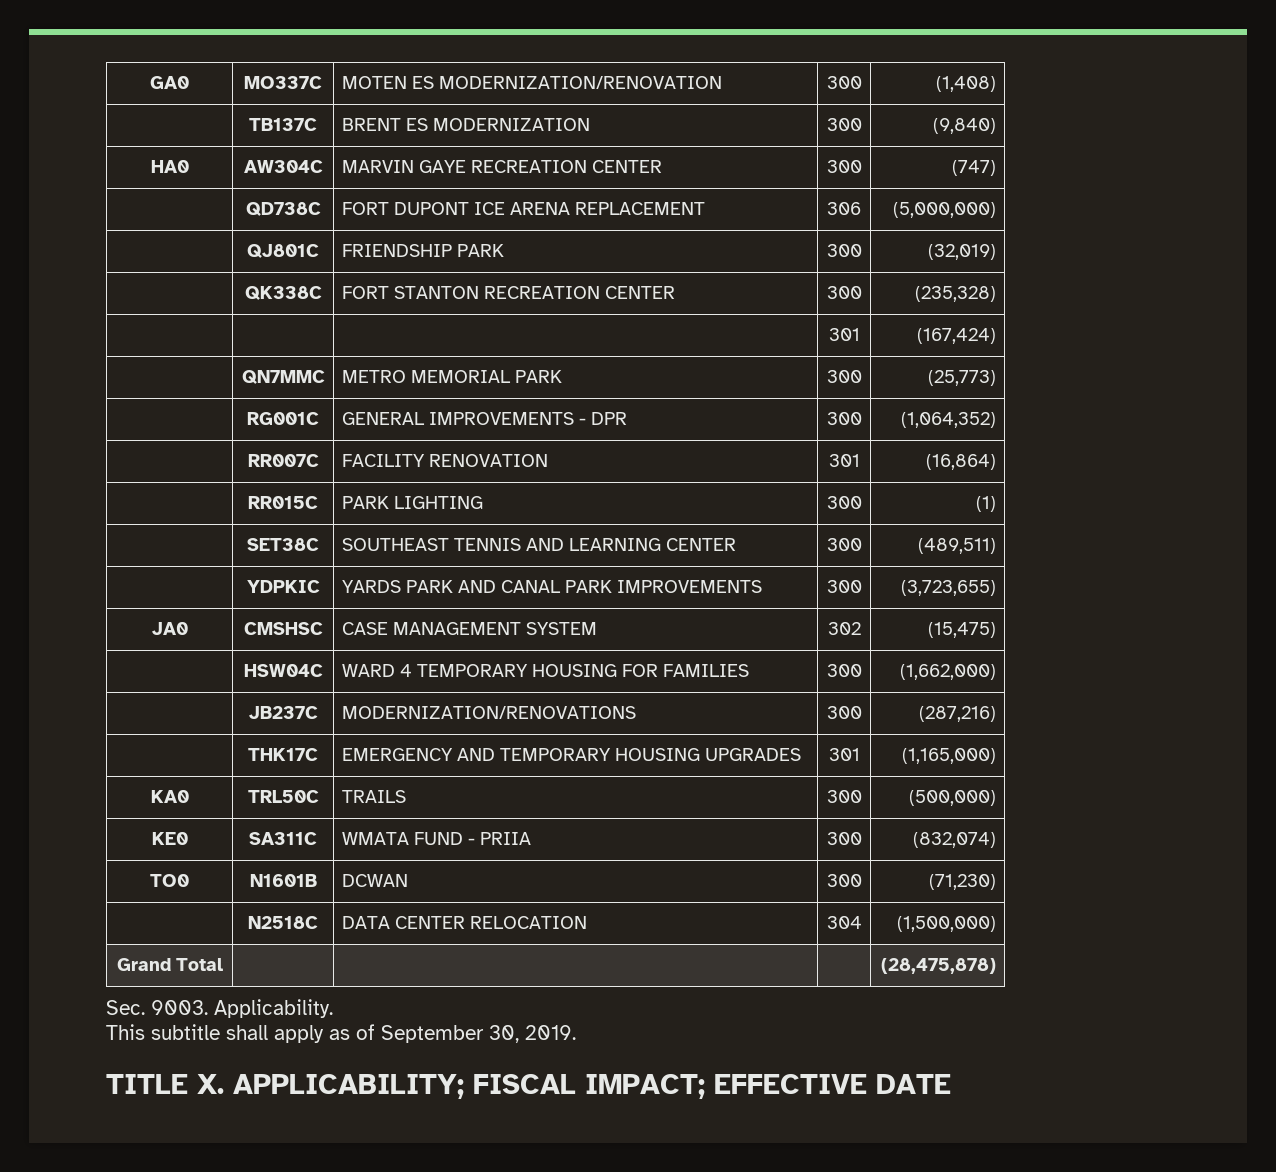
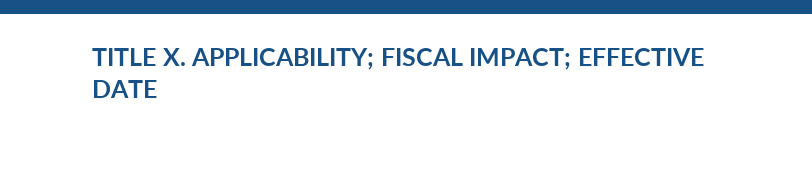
[150,76,189,89] [244,76,322,89] [341,76,722,89] [826,76,862,89] [936,76,997,92] [249,118,317,131] [341,118,590,131] [826,118,862,131] [933,118,997,134] [150,160,189,173] [243,160,323,173] [341,160,662,173] [826,160,862,173] [952,160,997,176] [245,202,321,216] [341,202,705,215] [827,202,861,215] [893,202,997,218] [247,244,319,258] [341,244,504,257] [826,244,862,257] [928,244,997,260] [244,286,322,300] [341,286,675,299] [826,286,862,299] [915,286,997,302] [828,328,860,341] [917,328,997,344] [241,370,325,384] [341,370,562,383] [826,370,862,383] [928,370,997,386] [247,412,319,425] [341,412,627,425] [826,412,862,425] [901,412,997,428] [247,454,319,467] [341,454,548,467] [828,454,860,467] [926,454,997,470] [248,496,318,509] [341,496,483,509] [826,496,862,509] [976,496,997,512] [247,538,319,551] [341,538,736,551] [826,538,862,551] [918,538,997,554] [246,580,320,593] [341,580,762,593] [826,580,862,593] [901,580,997,596] [151,622,188,635] [243,622,323,635] [341,622,597,635] [827,622,861,635] [928,622,997,638] [243,664,323,677] [341,664,749,677] [826,664,862,677] [900,664,997,680] [248,706,318,719] [341,706,636,719] [826,706,862,719] [919,706,997,722] [248,748,318,761] [341,748,801,761] [828,748,860,761] [902,748,997,764] [150,790,189,803] [247,790,319,803] [341,790,406,803] [826,790,862,803] [909,790,997,806] [151,832,188,845] [249,832,317,845] [341,832,531,845] [826,832,862,845] [913,832,997,848] [150,874,189,887] [249,874,317,887] [341,874,408,887] [826,874,862,887] [929,874,997,890] [248,916,318,929] [341,916,587,929] [826,916,862,929] [897,916,997,932] [116,958,223,971] [881,958,997,974] [106,999,333,1018] [106,1024,576,1043] GA0 | MO337C | MOTEN ES MODERNIZATION/RENOVATION | 300 | (1,408) // | TB137C | BRENT ES MODERNIZATION | 300 | (9,840) // HA0 | AW304C | MARVIN GAYE RECREATION CENTER | 300 | (747) // | QD738C | FORT DUPONT ICE ARENA REPLACEMENT | 306 | (5,000,000) // | QJ801C | FRIENDSHIP PARK | 300 | (32,019) // | QK338C | FORT STANTON RECREATION CENTER | 300 | (235,328) // | | | 301 | (167,424) // | QN7MMC | METRO MEMORIAL PARK | 300 | (25,773) // | RG001C | GENERAL IMPROVEMENTS - DPR | 300 | (1,064,352) // | RR007C | FACILITY RENOVATION | 301 | (16,864) // | RR015C | PARK LIGHTING | 300 | (1) // | SET38C | SOUTHEAST TENNIS AND LEARNING CENTER | 300 | (489,511) // | YDPKIC | YARDS PARK AND CANAL PARK IMPROVEMENTS | 300 | (3,723,655) // JA0 | CMSHSC | CASE MANAGEMENT SYSTEM | 302 | (15,475) // | HSW04C | WARD 4 TEMPORARY HOUSING FOR FAMILIES | 300 | (1,662,000) // | JB237C | MODERNIZATION/RENOVATIONS | 300 | (287,216) // | THK17C | EMERGENCY AND TEMPORARY HOUSING UPGRADES | 301 | (1,165,000) // KA0 | TRL50C | TRAILS | 300 | (500,000) // KE0 | SA311C | WMATA FUND - PRIIA | 300 | (832,074) // TO0 | N1601B | DCWAN | 300 | (71,230) // | N2518C | DATA CENTER RELOCATION | 304 | (1,500,000) // Grand Total | | | | (28,475,878) // Sec. 9003. Applicability. // This subtitle shall apply as of September 30, 2019. // -> (92, 57) none

